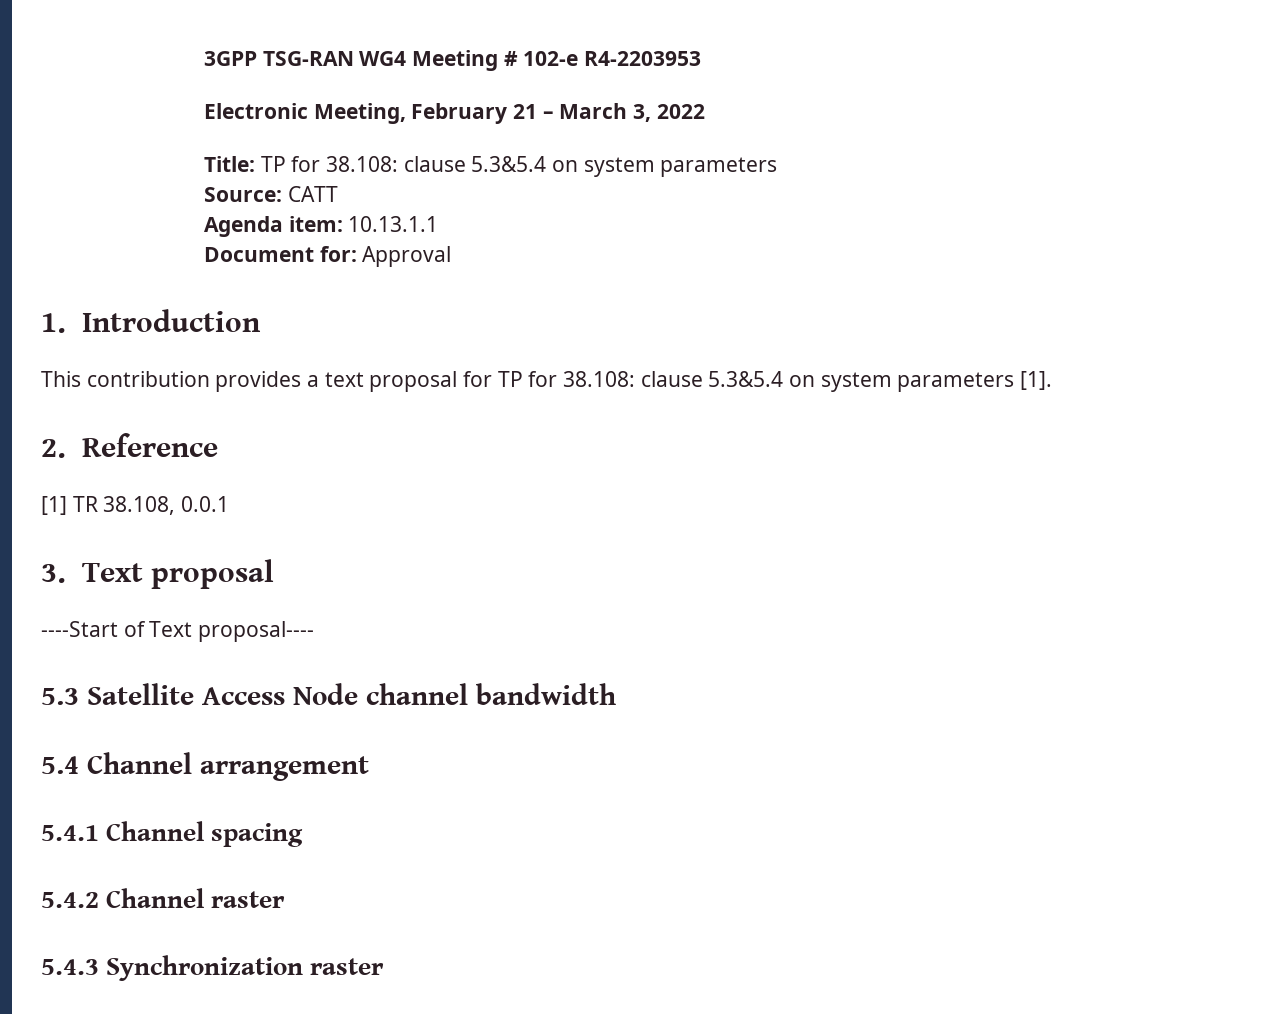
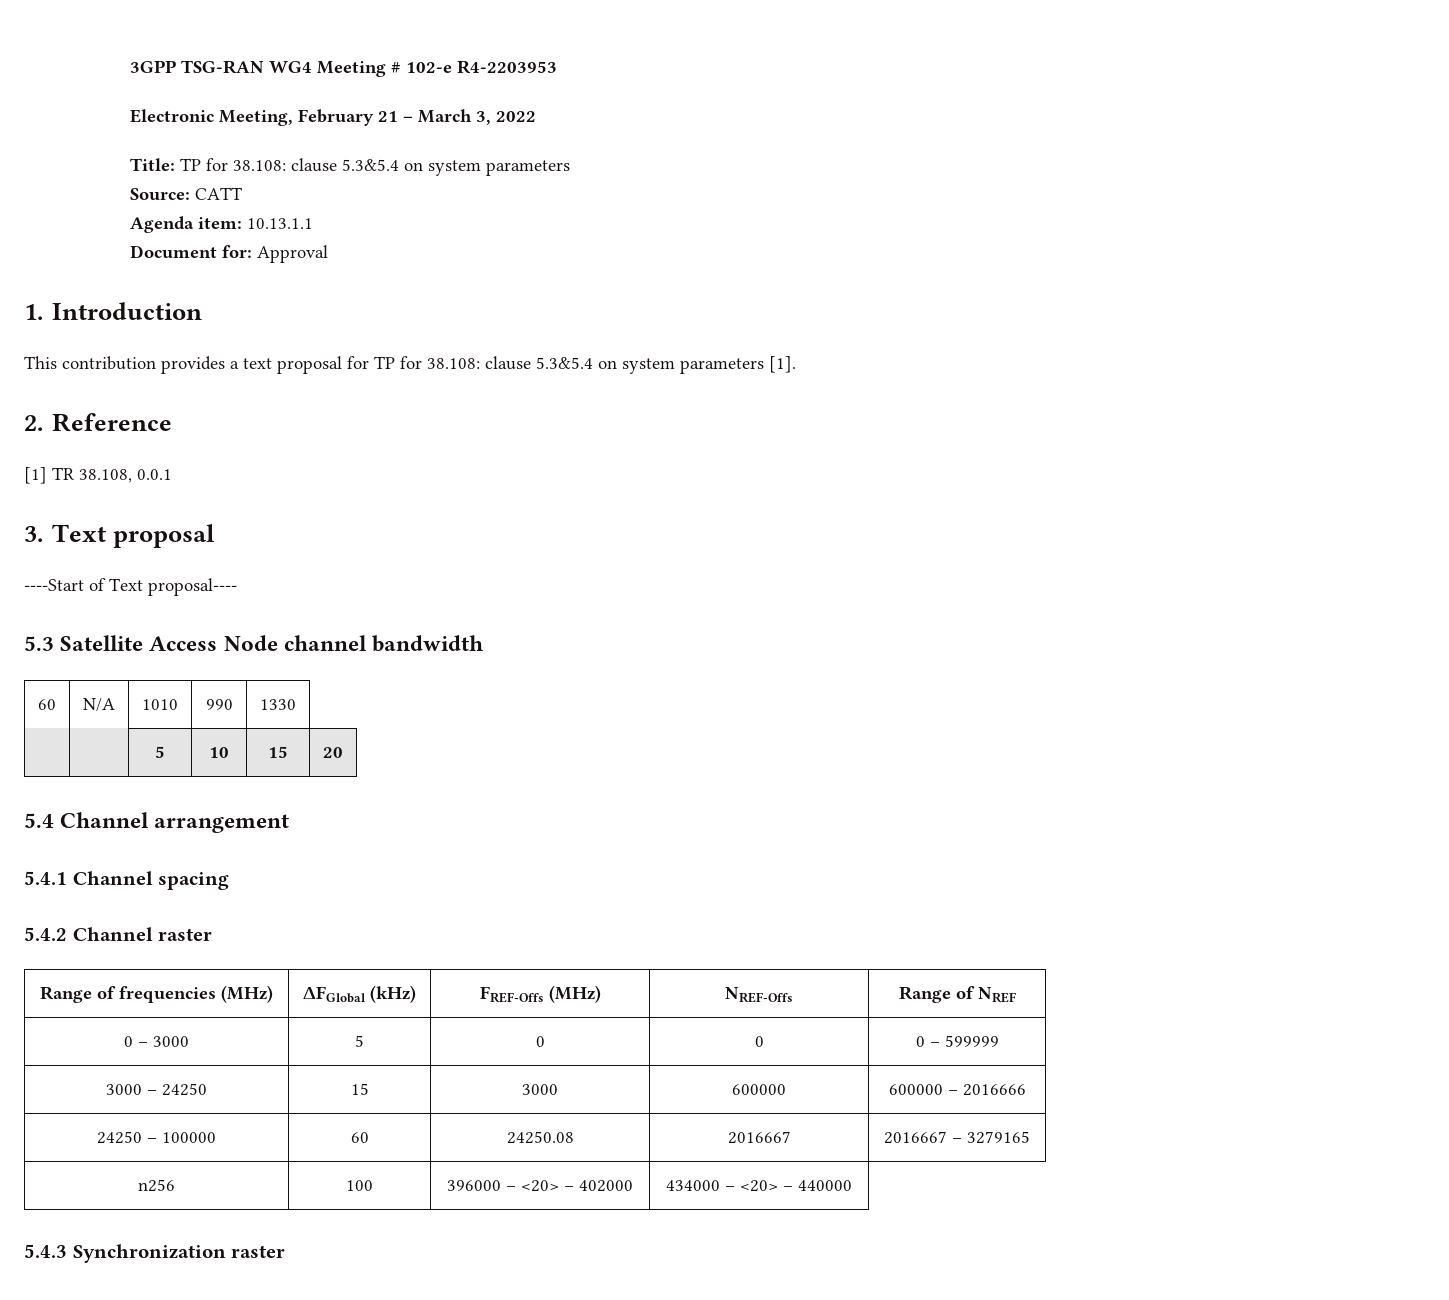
(616, 694) none -> [38,699,56,710] [83,698,115,712] [142,699,178,710] [205,699,233,710] [260,699,296,710] [155,746,165,758] [209,747,229,758] [268,746,288,758] [323,747,343,758] // 60 | N/A | 1010 | 990 | 1330 // | | 5 | 10 | 15 | 20
(286, 899) none -> [40,985,273,1003] [303,985,416,1003] [479,985,601,1003] [725,987,793,1003] [898,986,1016,1003] [124,1036,189,1047] [355,1035,364,1047] [535,1036,545,1047] [754,1036,764,1047] [915,1035,999,1047] [106,1083,207,1096] [350,1083,369,1095] [522,1084,558,1095] [732,1084,786,1095] [888,1084,1026,1096] [97,1131,216,1144] [350,1132,369,1143] [506,1131,574,1144] [727,1131,791,1144] [884,1131,1030,1144] [138,1179,175,1192] [346,1180,373,1191] [447,1180,634,1192] [666,1180,853,1192] // Range of frequencies (MHz) | ΔFGlobal (kHz) | FREF-Offs (MHz) | NREF-Offs | Range of NREF // 0 – 3000 | 5 | 0 | 0 | 0 – 599999 // 3000 – 24250 | 15 | 3000 | 600000 | 600000 – 2016666 // 24250 – 100000 | 60 | 24250.08 | 2016667 | 2016667 – 3279165 // n256 | 100 | 396000 – <20> – 402000 | 434000 – <20> – 440000

